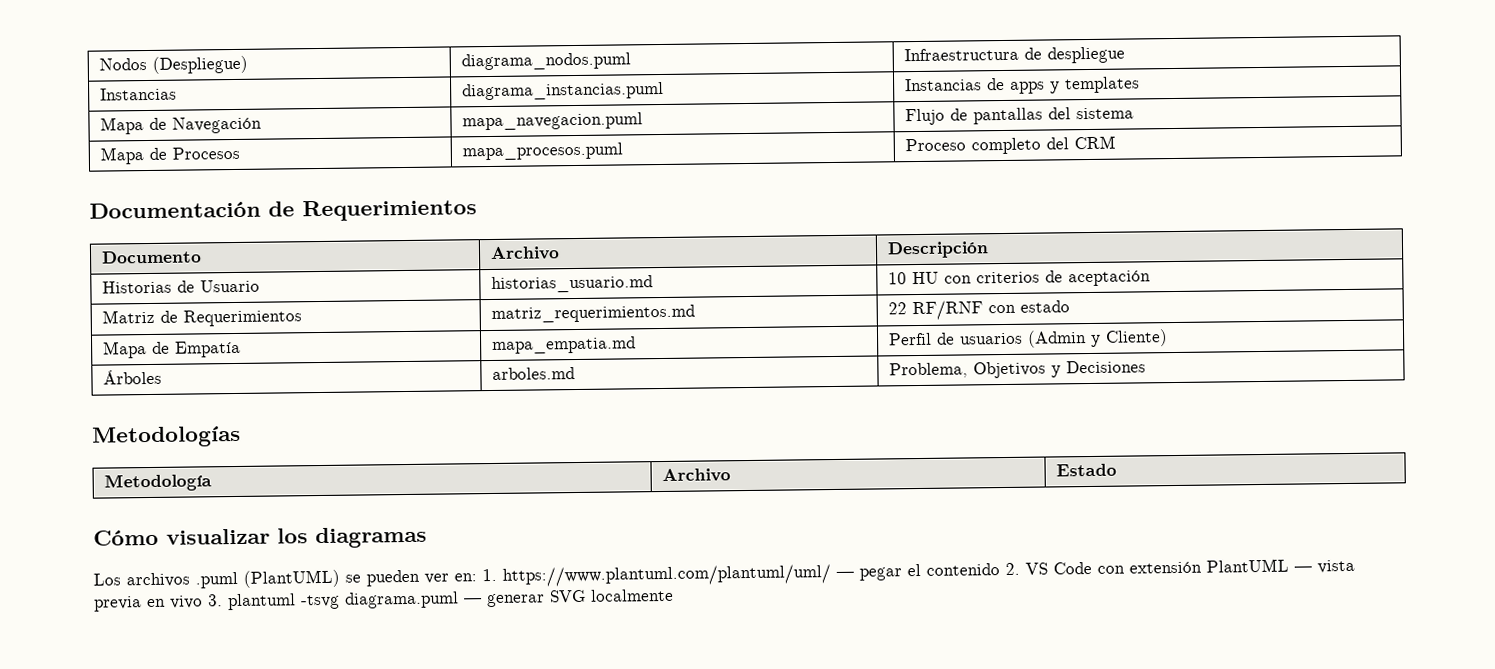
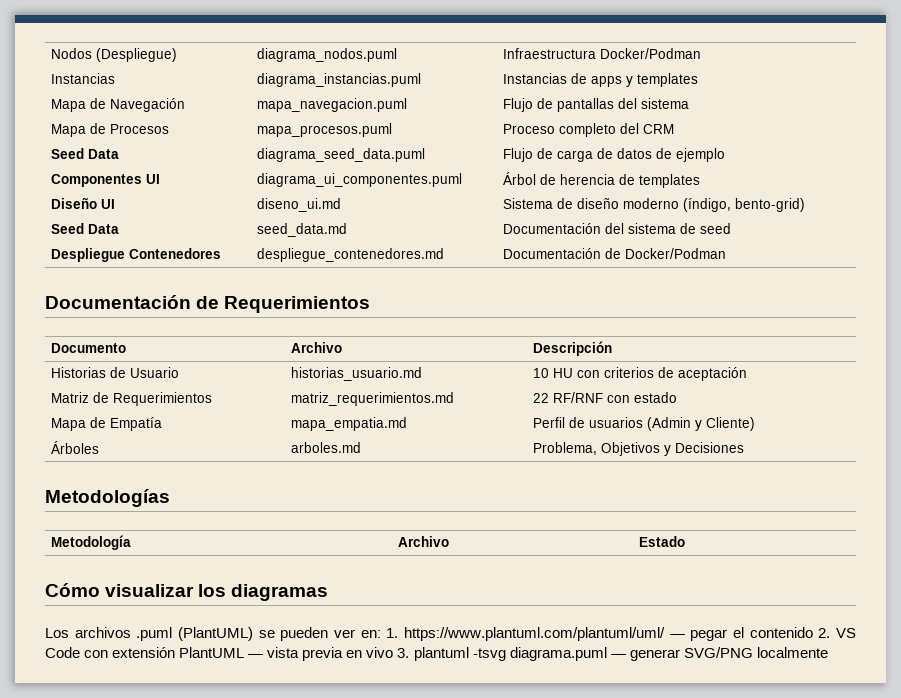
[1024,46,1126,64] de despliegue -> [600,48,702,59] Docker/Podman
(1117, 142) none -> [51,148,120,159] [257,148,426,162] [503,148,726,162] [51,174,161,187] [257,173,463,187] [503,172,701,188] [51,197,116,209] [257,198,342,212] [503,198,806,212] [51,223,120,234] [257,223,348,237] [503,223,732,234] [51,248,222,262] [257,248,445,262] [503,248,727,259] // Seed Data | diagrama_seed_data.puml | Flujo de carga de datos de ejemplo // Componentes UI | diagrama_ui_componentes.puml | Árbol de herencia de templates // Diseño UI | diseno_ui.md | Sistema de diseño moderno (índigo, bento-grid) // Seed Data | seed_data.md | Documentación del sistema de seed // Despliegue Contenedores | despliegue_contenedores.md | Documentación de Docker/Podman
[549,589,586,603] SVG -> [683,647,753,658] SVG/PNG

